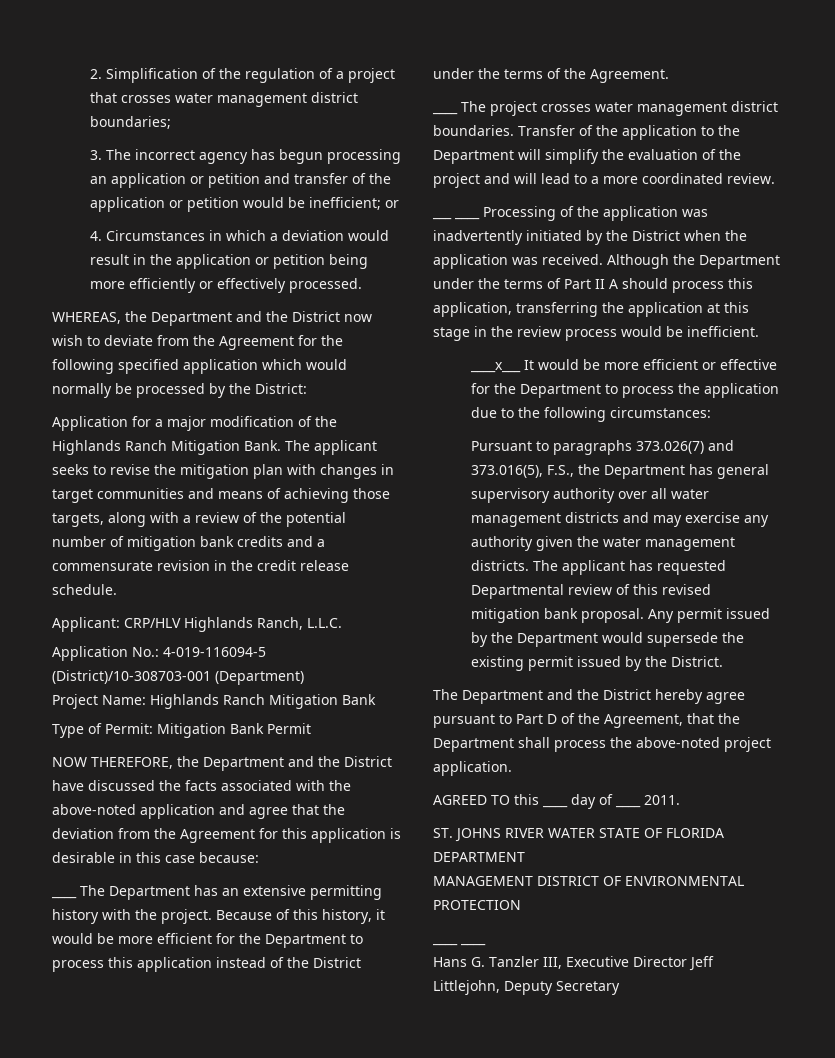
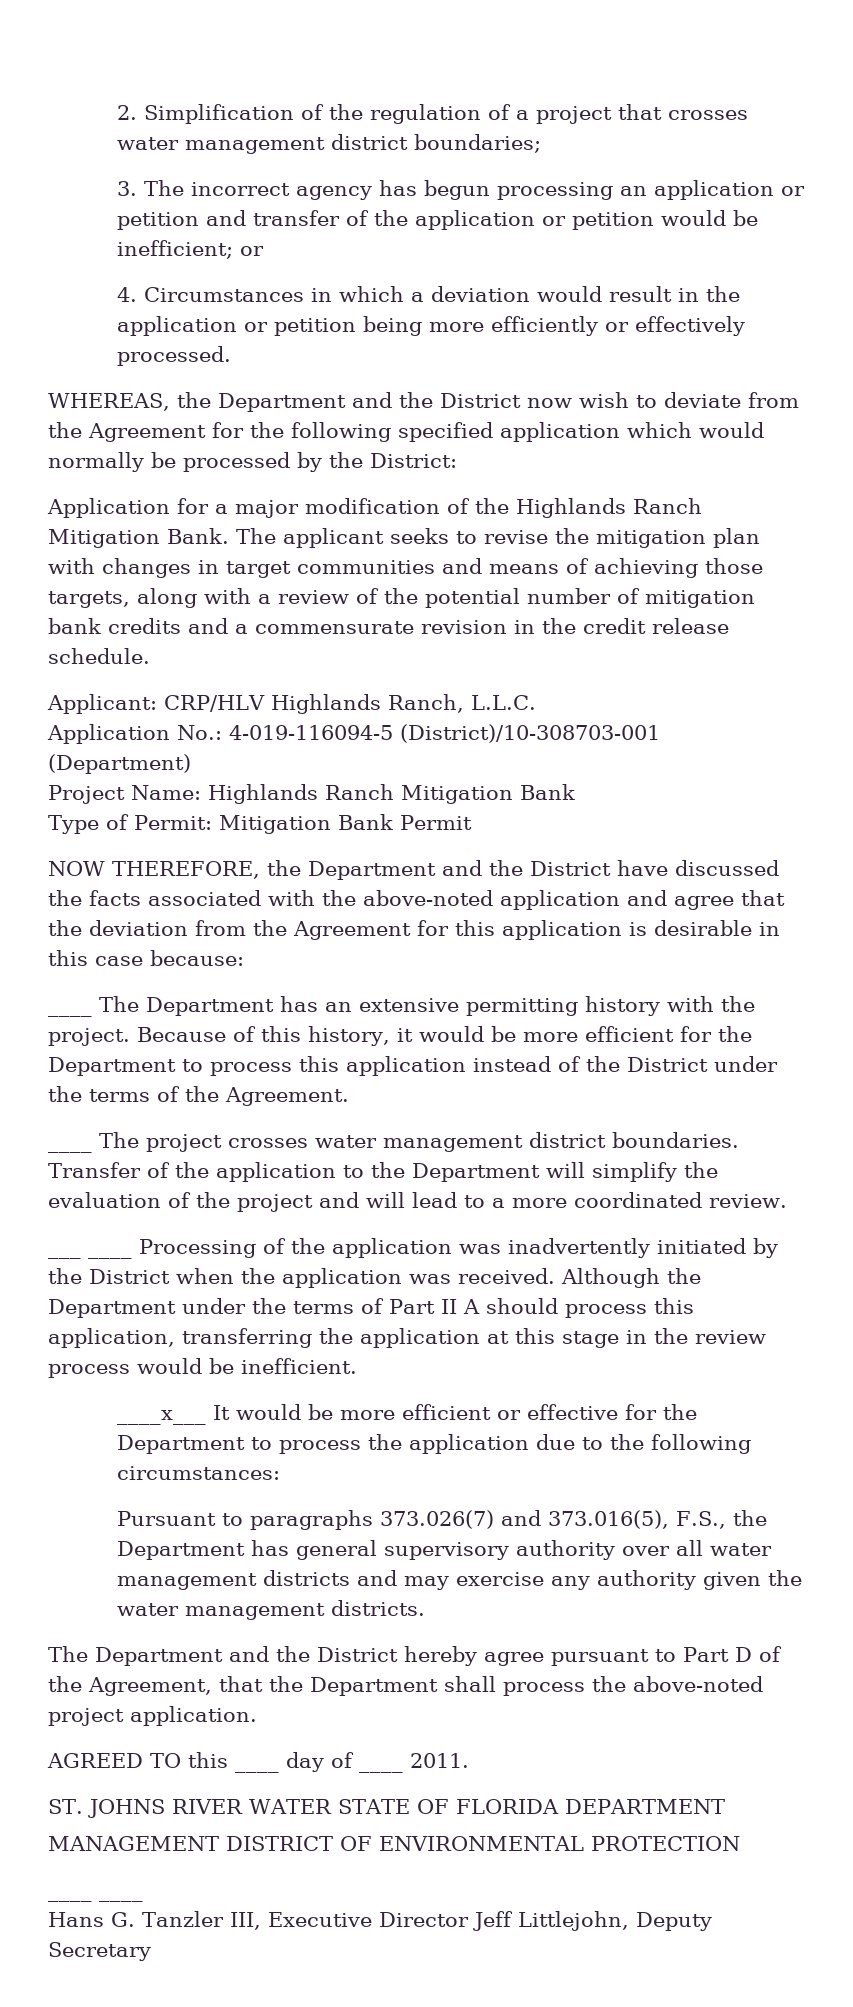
[532,560,726,575] [470,584,711,599] [470,608,770,623] [470,632,744,647] [470,656,723,671] The applicant has requested Departmental review of this revised mitigation bank proposal. Any permit issued by the Department would supersede the existing permit issued by the District. -> (425, 1608) none

